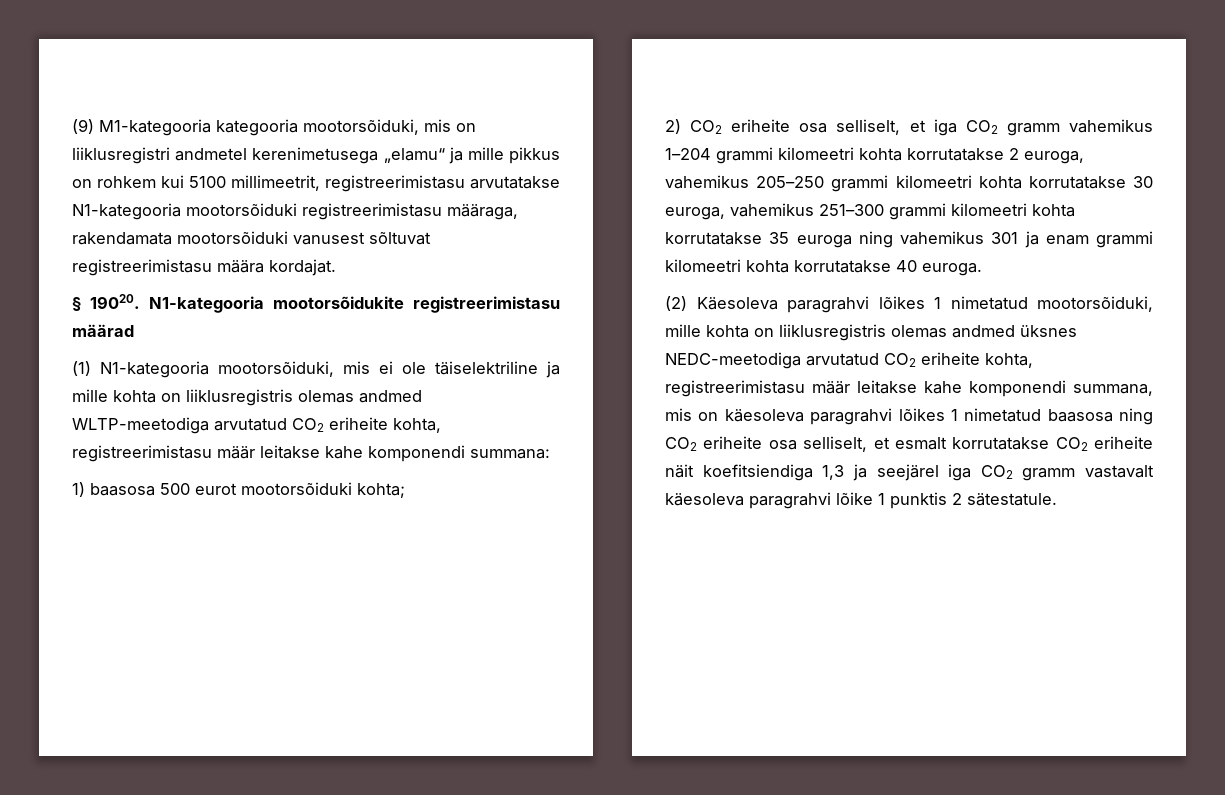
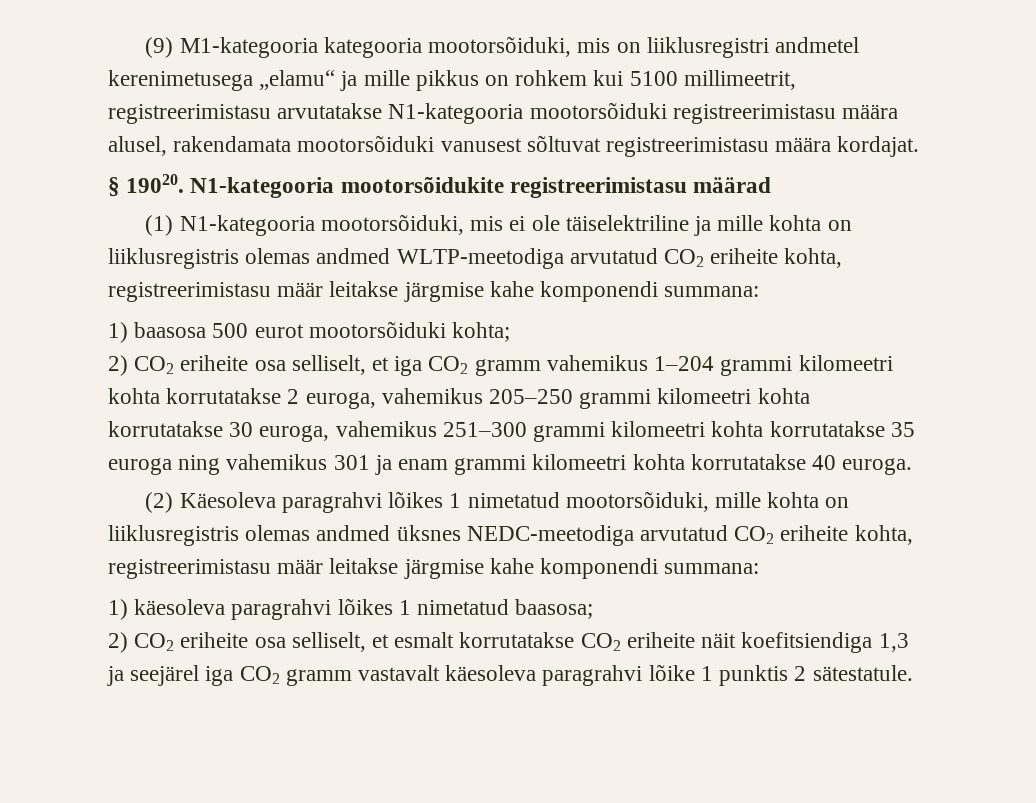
[447,204,518,220] määraga, -> [842,104,899,119] [108,136,167,156] määra alusel,
(320, 452) none -> [403,282,484,302] järgmise
[924,380,1153,397] [665,408,719,421] kahe komponendi summana, mis on -> [403,558,760,579] [108,599,128,620] järgmise kahe komponendi summana: // 1)
[1047,408,1153,425] baasosa ning -> [515,599,594,619] [108,632,128,653] baasosa; // 2)

